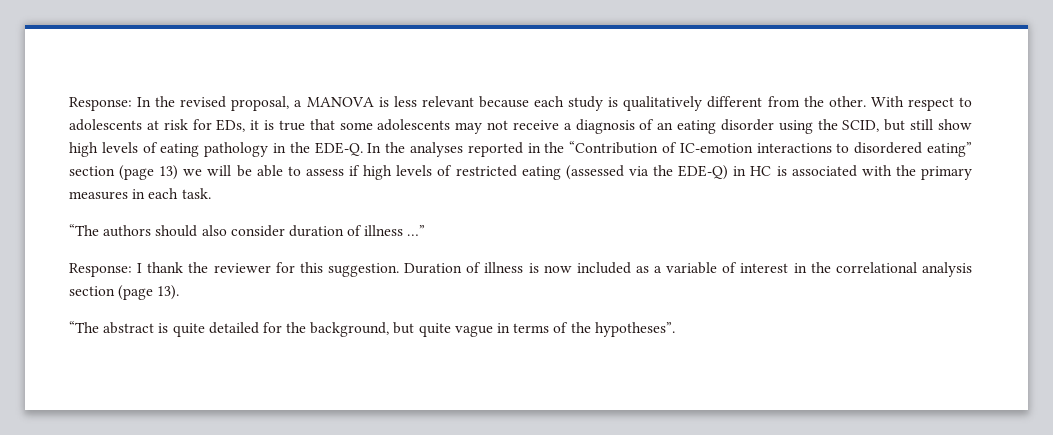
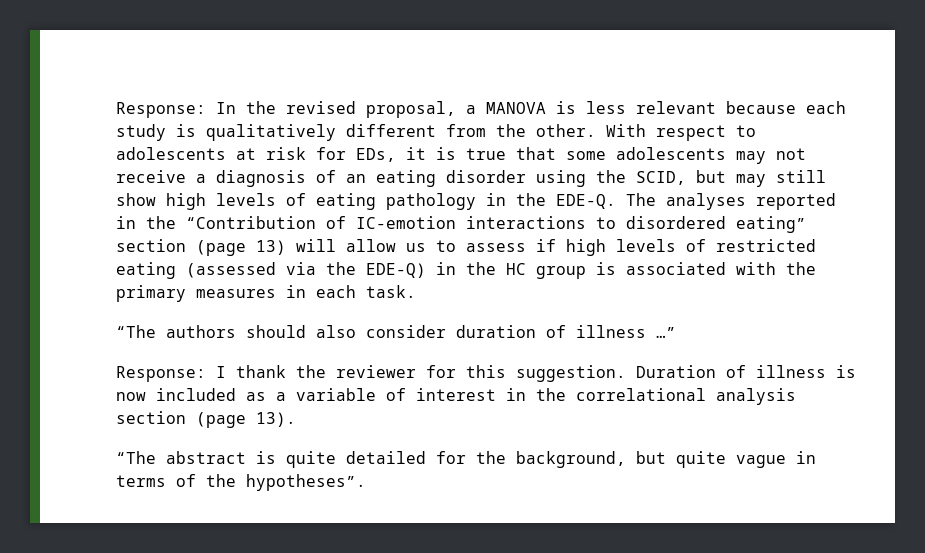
(906, 125) none -> [736,174,766,187] may
[367,142,406,153] In the -> [626,193,656,206] The
[183,165,283,177] we will be able -> [296,239,426,252] will allow us
[750,166,772,176] HC -> [466,262,586,279] the HC group

